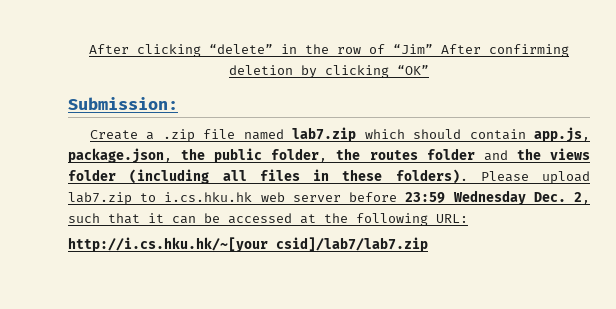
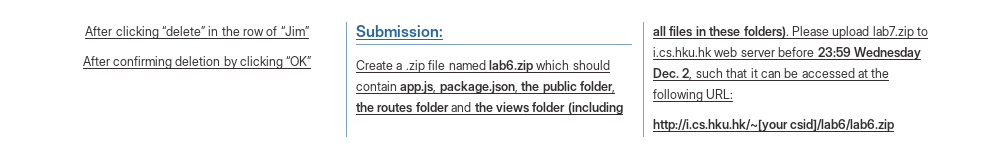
(433, 49) none -> (309, 31) //
[292,127,357,142] lab7.zip -> [488,60,533,73] lab6.zip
[276,237,428,252] csid]/lab7/lab7.zip -> [790,119,895,132] csid]/lab6/lab6.zip

